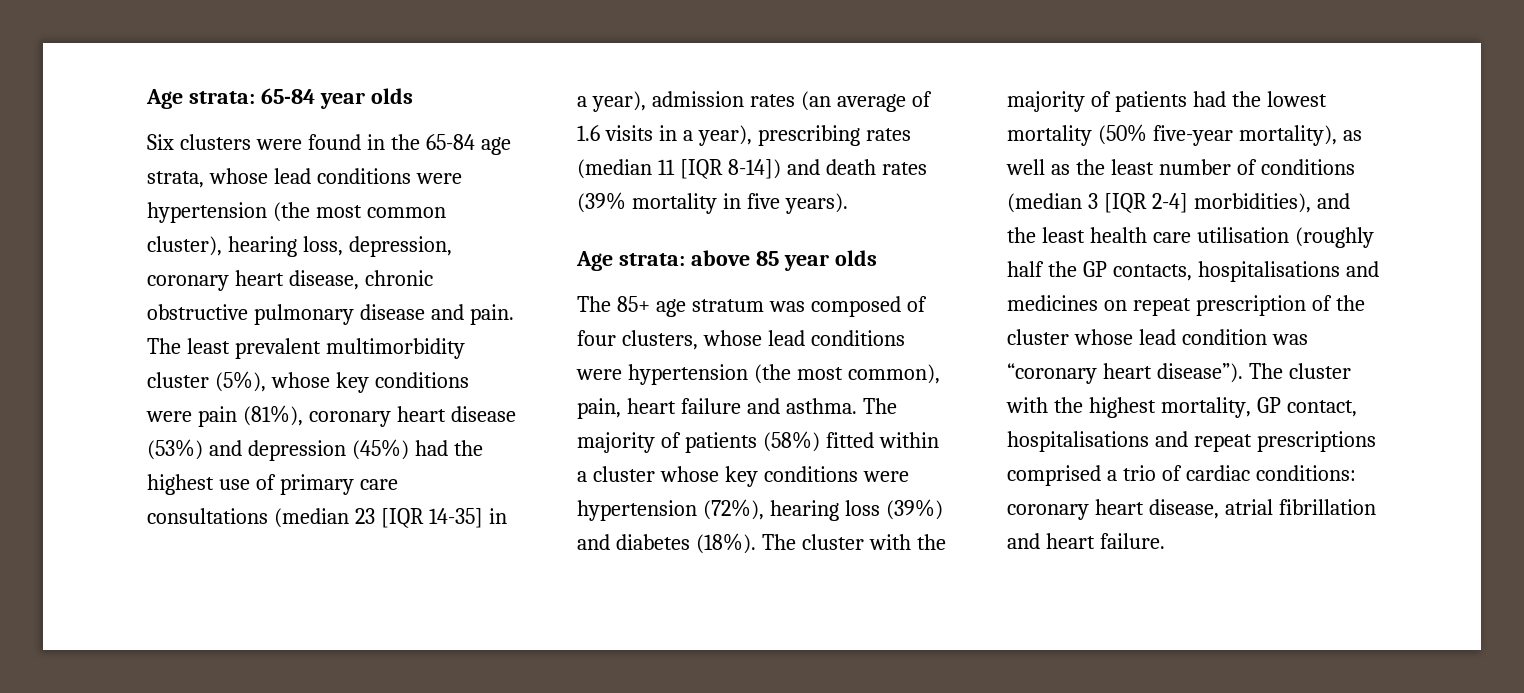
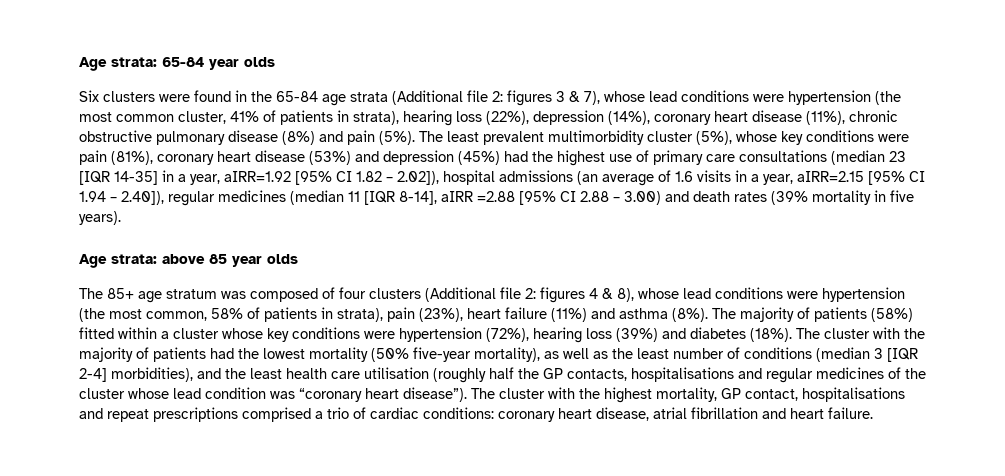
[147,171,204,188] strata, -> [350,90,600,106] strata (Additional file 2: figures 3 & 7),
[147,236,452,257] [147,270,433,291] [147,304,514,325] cluster), hearing loss, depression, coronary heart disease, chronic obstructive pulmonary disease and pain. -> [178,110,898,126] [79,130,415,145] cluster, 41% of patients in strata), hearing loss (22%), depression (14%), coronary heart disease (11%), chronic obstructive pulmonary disease (8%) and pain (5%).
[591,91,795,112] year), admission rates -> [190,170,573,185] year, aIRR=1.92 [95% CI 1.82 – 2.02]), hospital admissions
[697,125,911,146] [577,159,781,179] year), prescribing rates (median 11 [IQR 8-14]) -> [763,171,925,185] [79,190,661,206] year, aIRR=2.15 [95% CI 1.94 – 2.40]), regular medicines (median 11 [IQR 8-14], aIRR =2.88 [95% CI 2.88 – 3.00)
[621,330,905,350] [576,364,940,385] [577,398,857,419] clusters, whose lead conditions were hypertension (the most common), pain, heart failure and asthma. -> [369,287,905,303] [79,307,708,322] clusters (Additional file 2: figures 4 & 8), whose lead conditions were hypertension (the most common, 58% of patients in strata), pain (23%), heart failure (11%) and asthma (8%).
[1007,295,1306,316] medicines on repeat prescription -> [766,367,884,383] regular medicines

